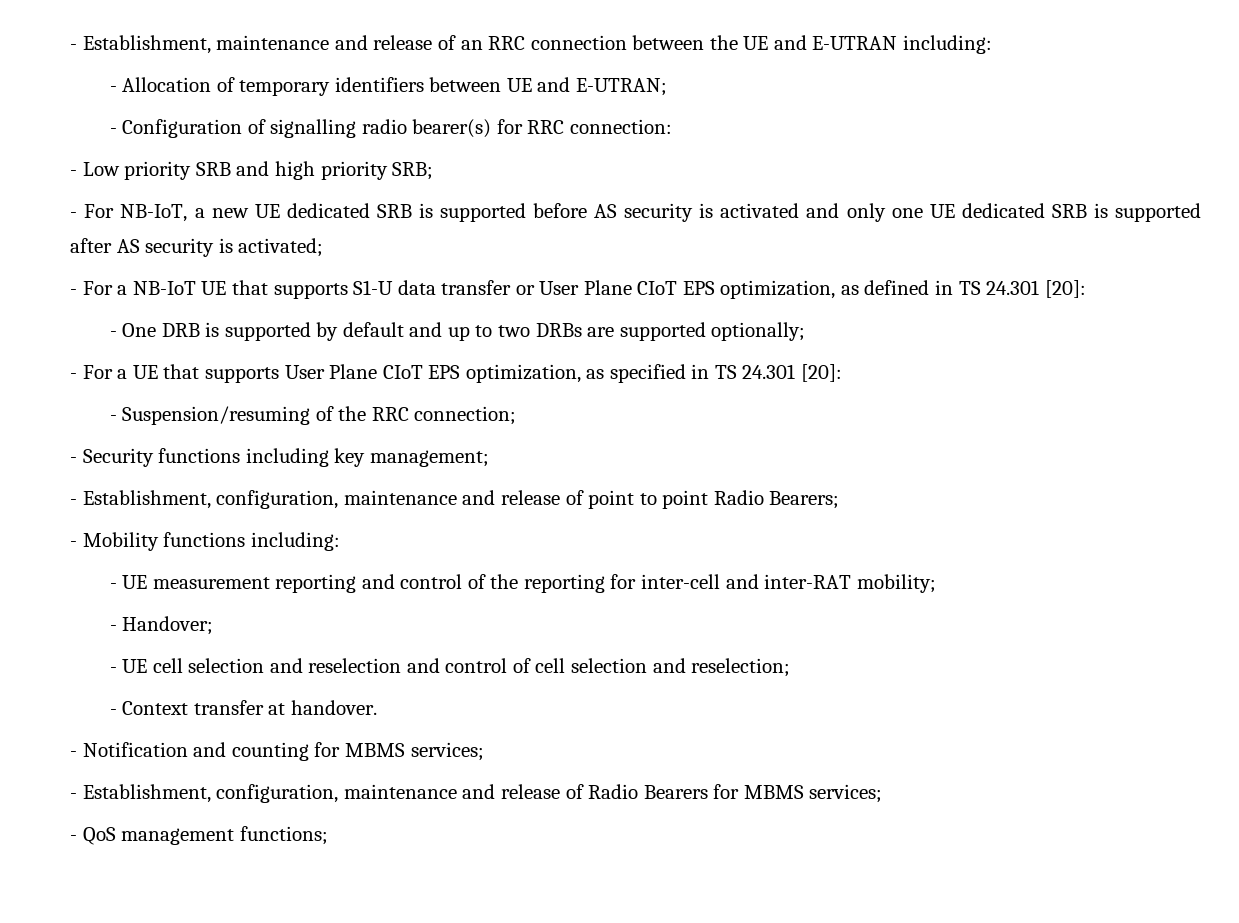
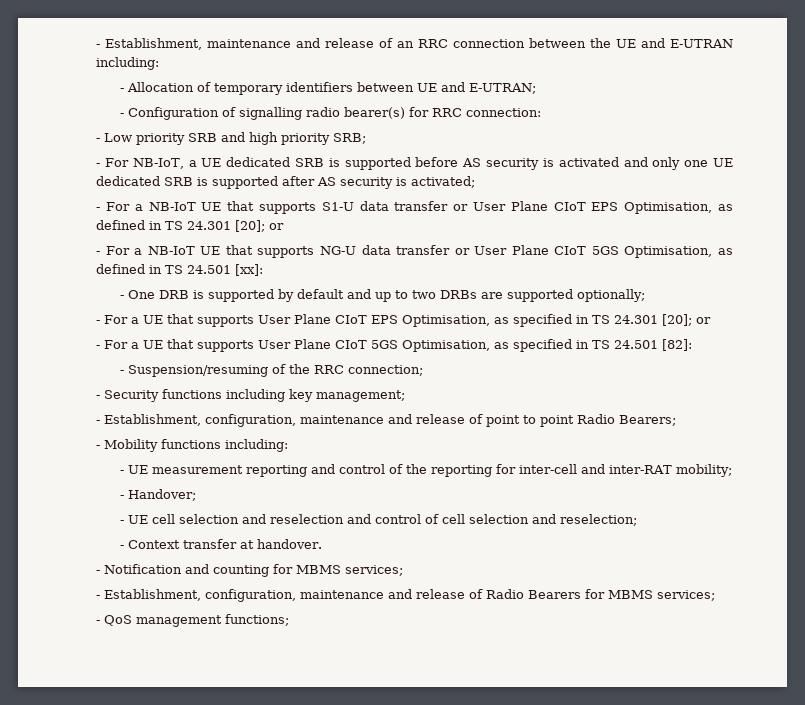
[211,208,249,218] new -> (197, 163) none
[720,280,836,299] optimization, -> [624,202,713,214] Optimisation,
[1044,280,1086,298] [20]: -> [235,220,285,232] [96,245,734,258] [96,264,264,276] [20]; or // - For a NB-IoT UE that supports NG-U data transfer or User Plane CIoT 5GS Optimisation, as defined in TS 24.501 [xx]:
[465,364,581,383] optimization, -> [402,315,491,327] Optimisation,
[800,364,842,382] [20]: -> [662,314,712,326] [96,339,693,352] [20]; or // - For a UE that supports User Plane CIoT 5GS Optimisation, as specified in TS 24.501 [82]:

